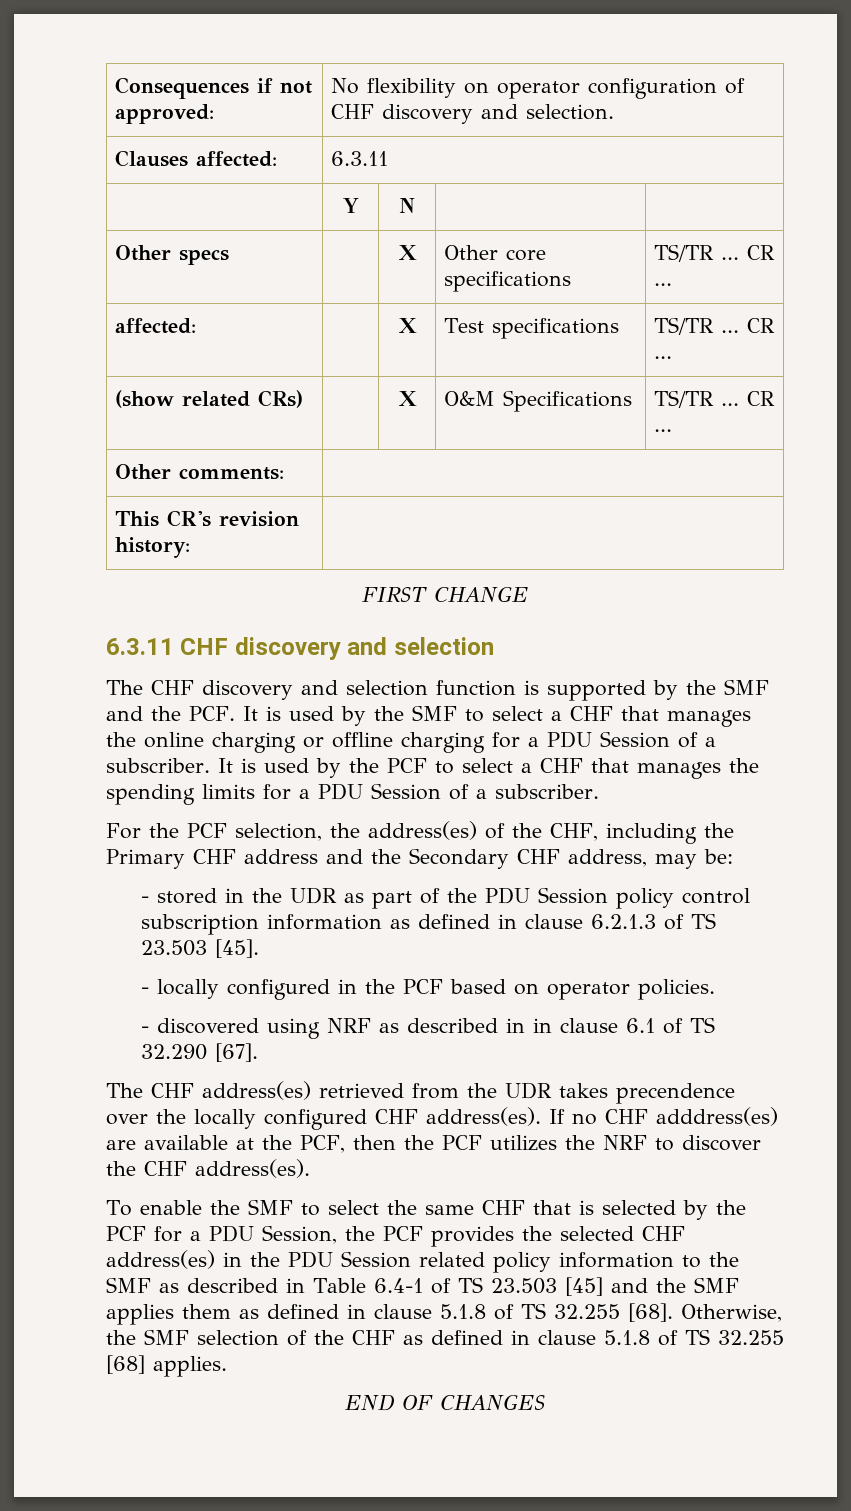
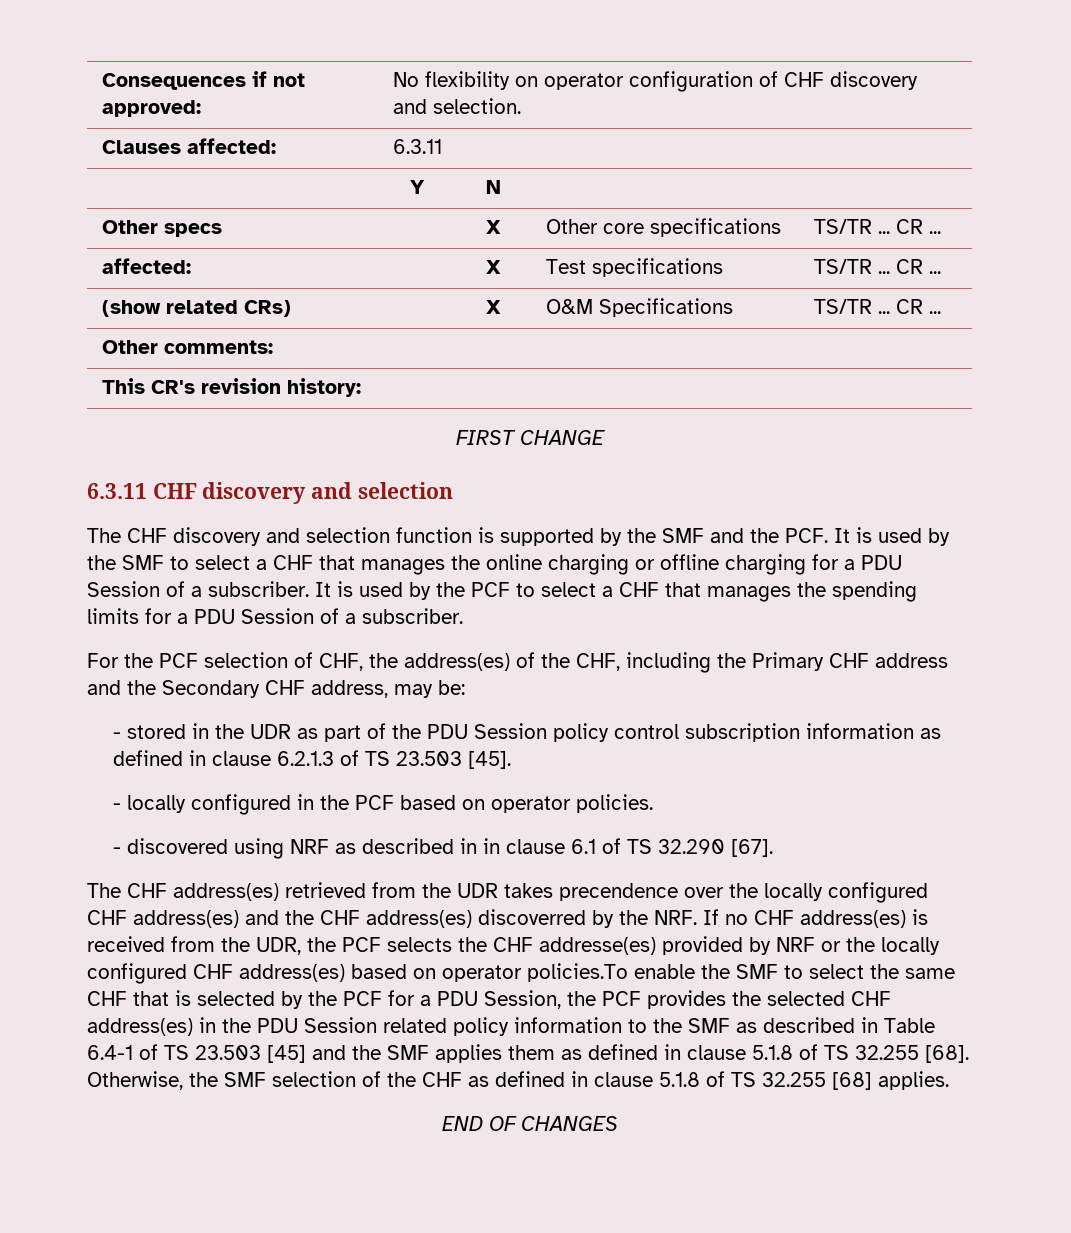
[235,823,322,841] selection, -> [204,652,363,671] selection of CHF,
[426,1107,778,1126] [106,1135,761,1153] [106,1159,310,1178] [106,1200,132,1216] address(es). If no CHF adddress(es) are available at the PCF, then the PCF utilizes the NRF to discover the CHF address(es). // To -> [133,909,928,928] [87,936,940,955] [87,963,628,984] address(es) and the CHF address(es) discoverred by the NRF. If no CHF address(es) is received from the UDR, the PCF selects the CHF addresse(es) provided by NRF or the locally configured CHF address(es) based on operator policies.To

